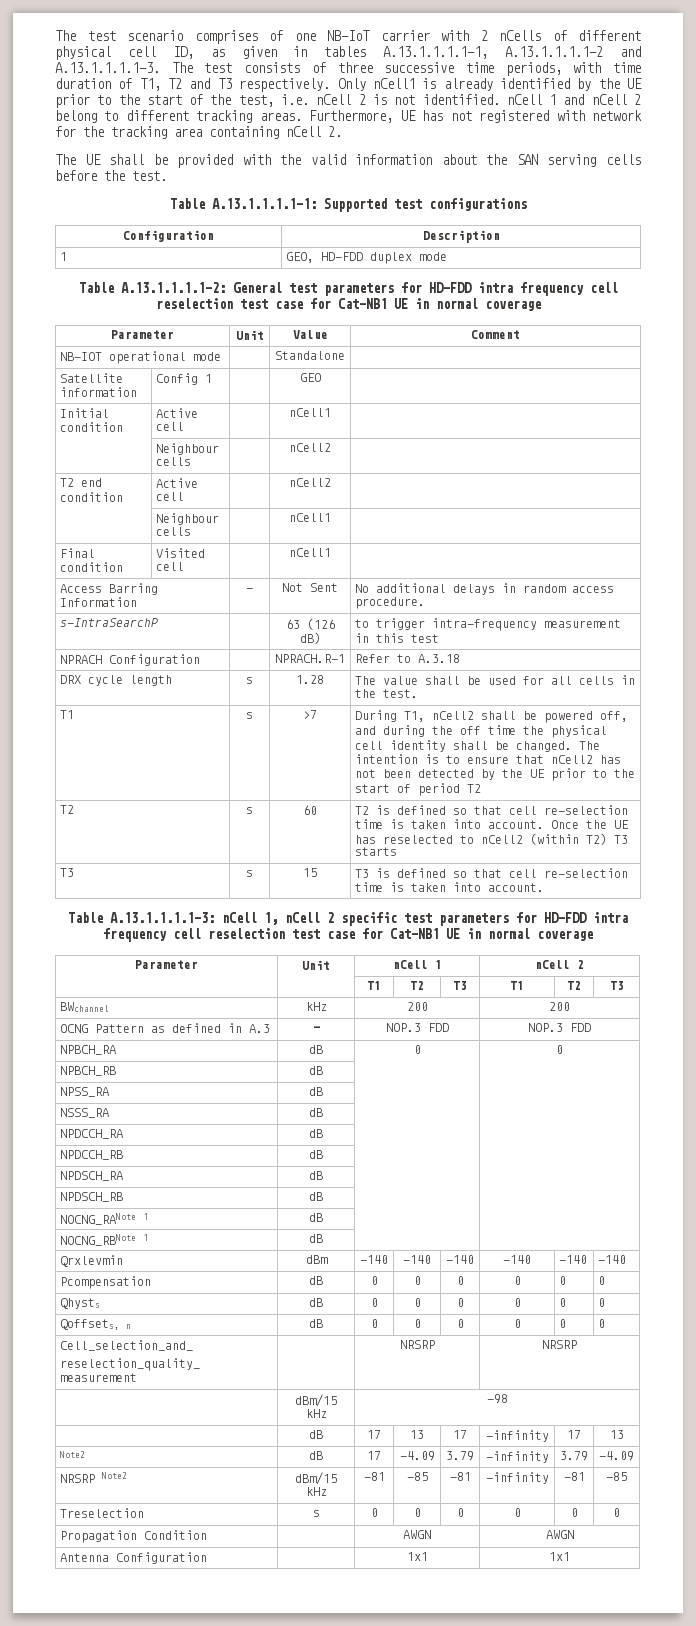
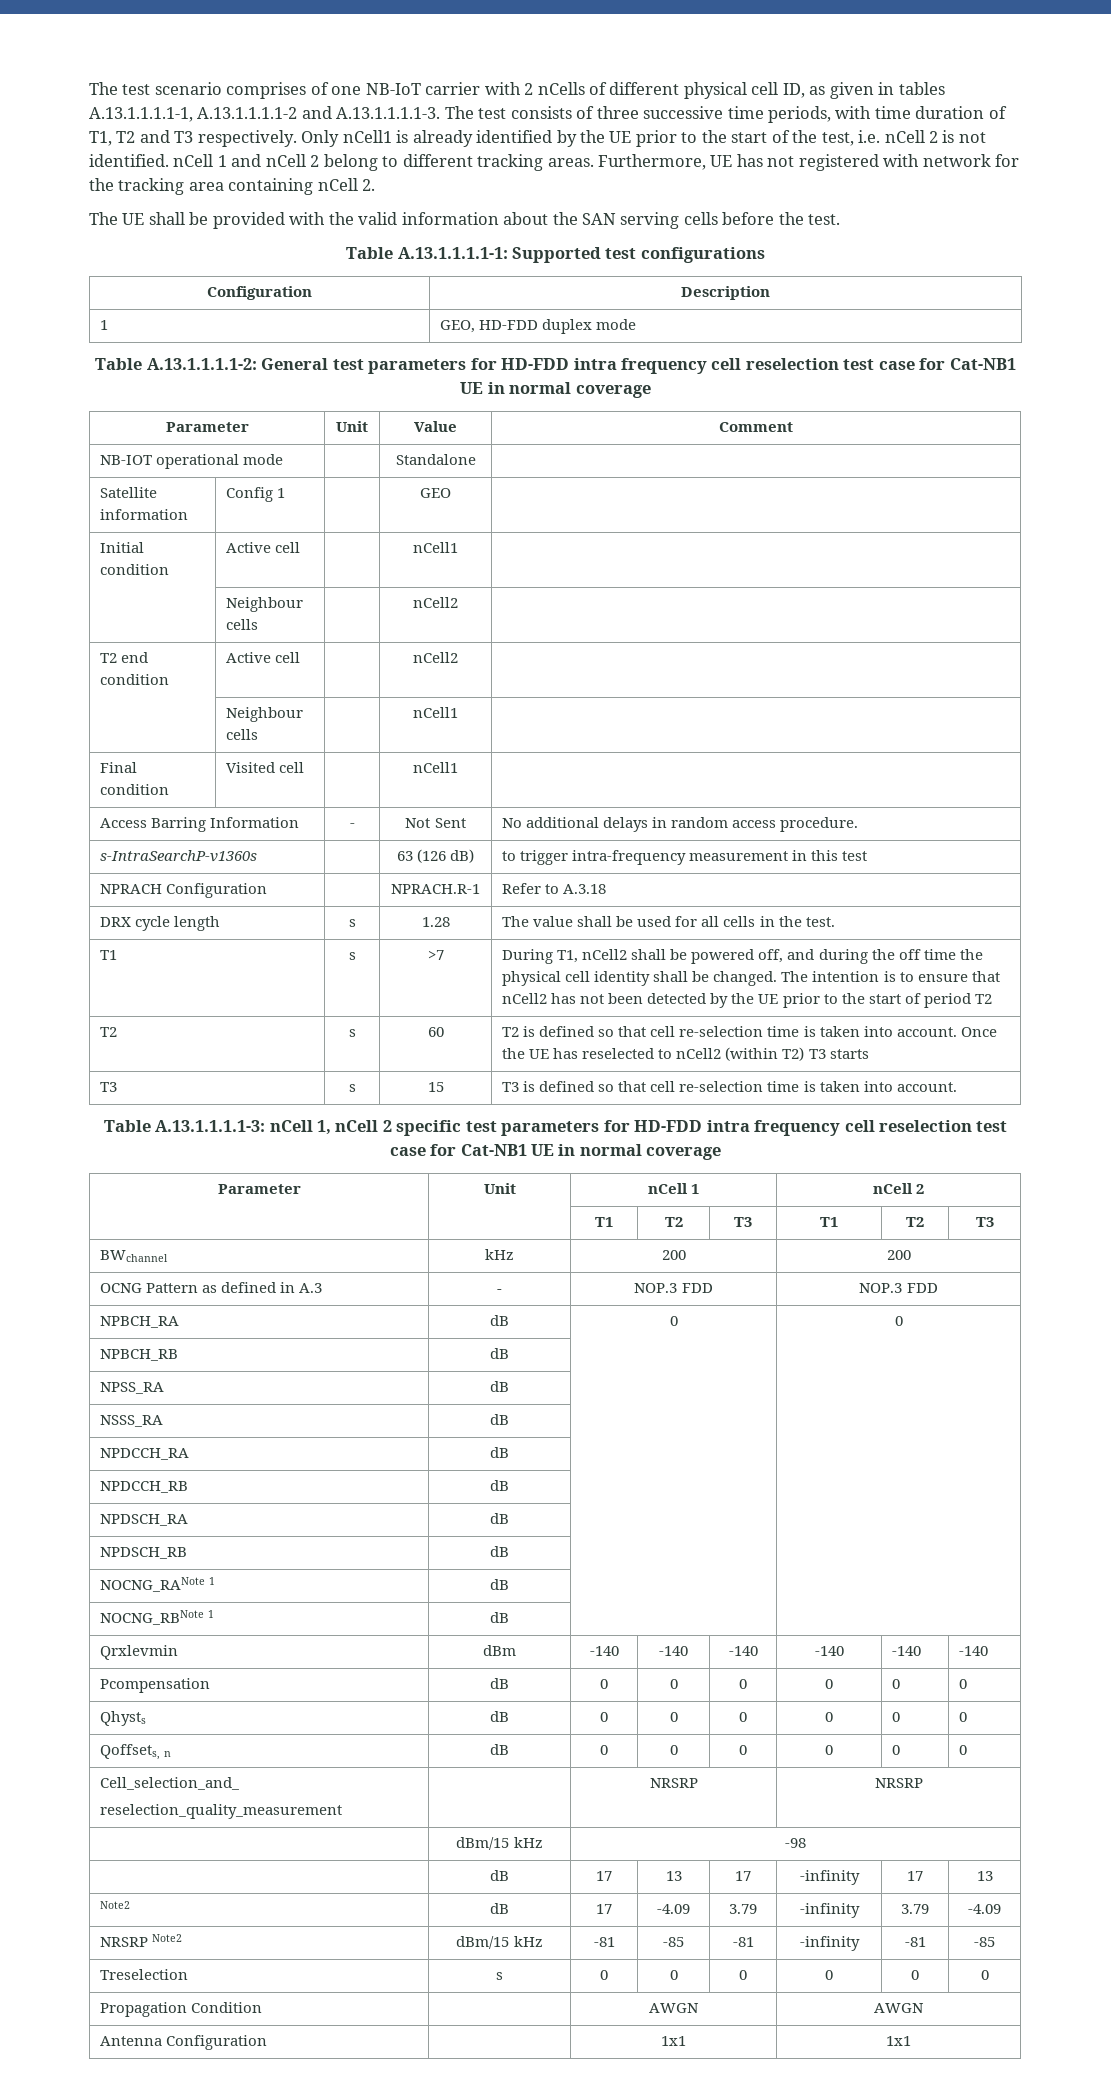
[60,618,159,627] s-IntraSearchP -> [100,850,258,862] s-IntraSearchP-v1360s

